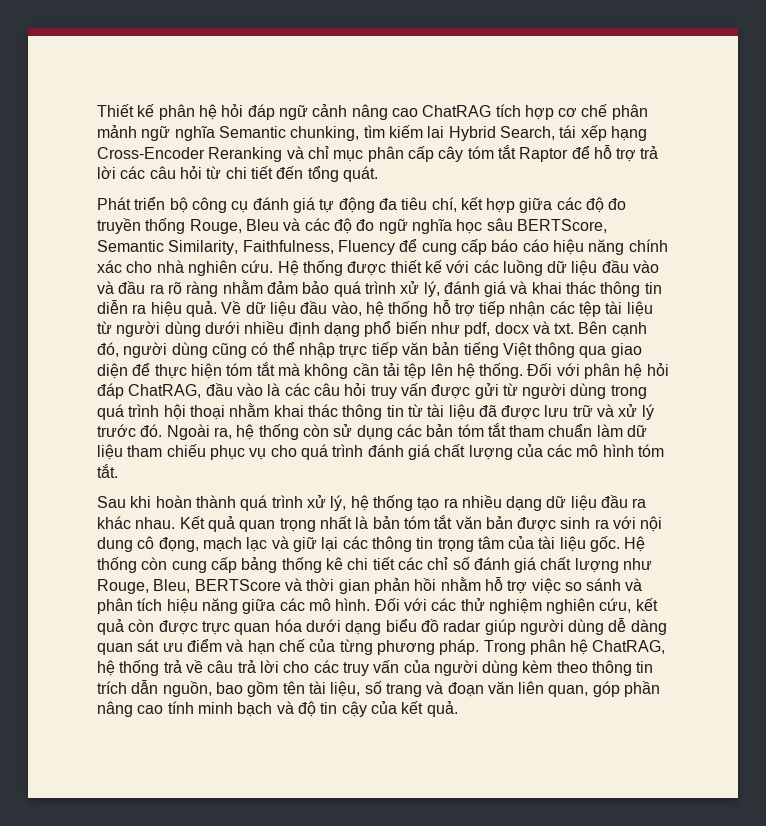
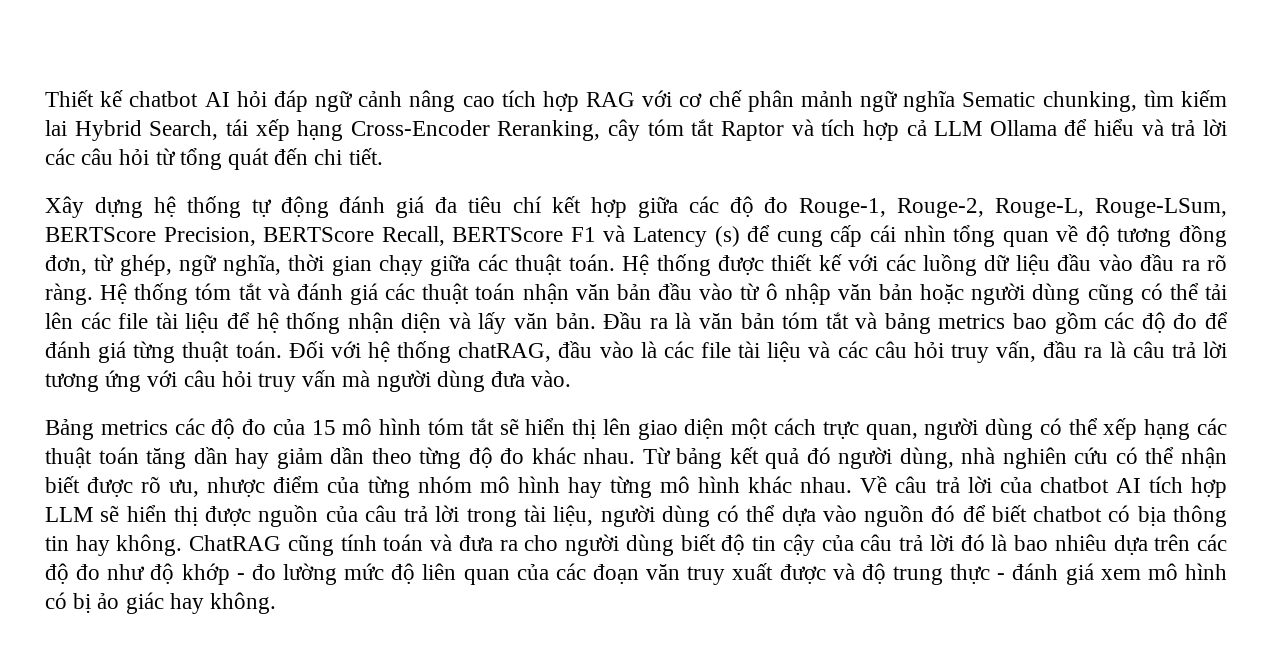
[158,104,217,120] phân hệ -> [129,91,230,107] chatbot AI
[422,104,554,120] ChatRAG tích hợp -> [501,90,673,112] tích hợp RAG với
[218,126,286,138] Semantic -> [962,92,1036,107] Sematic
[208,145,637,162] Reranking và chỉ mục phân cấp cây tóm tắt Raptor để hỗ trợ -> [497,119,1164,141] Reranking, cây tóm tắt Raptor và tích hợp cả LLM Ollama để hiểu và
[225,166,378,182] [97,197,375,213] chi tiết đến tổng quát. // Phát triển bộ công cụ đánh giá tự động -> [179,148,383,170] [45,196,425,218] tổng quát đến chi tiết. // Xây dựng hệ thống tự động đánh giá
[431,197,457,212] chí, -> [512,196,542,213] chí
[97,218,607,234] [97,239,668,255] [97,260,274,276] truyền thống Rouge, Bleu và các độ đo ngữ nghĩa học sâu BERTScore, Semantic Similarity, Faithfulness, Fluency để cung cấp báo cáo hiệu năng chính xác cho nhà nghiên cứu. -> [799,198,1227,218] [45,225,1227,247] [45,254,615,276] Rouge-1, Rouge-2, Rouge-L, Rouge-LSum, BERTScore Precision, BERTScore Recall, BERTScore F1 và Latency (s) để cung cấp cái nhìn tổng quan về độ tương đồng đơn, từ ghép, ngữ nghĩa, thời gian chạy giữa các thuật toán.
[97,281,114,294] và -> (1133, 262) none
[186,280,662,297] [97,300,653,317] [97,321,647,337] [97,342,119,357] ràng nhằm đảm bảo quá trình xử lý, đánh giá và khai thác thông tin diễn ra hiệu quả. Về dữ liệu đầu vào, hệ thống hỗ trợ tiếp nhận các tệp tài liệu từ người dùng dưới nhiều định dạng phổ biến như pdf, docx và txt. Bên cạnh đó, -> [45,283,965,305] ràng. Hệ thống tóm tắt và đánh giá các thuật toán nhận văn bản đầu vào từ ô nhập văn bản hoặc
[298,342,642,358] [97,362,669,379] [97,383,647,399] [97,403,654,420] [97,423,648,440] [97,444,665,460] [97,464,118,478] [97,495,647,511] [97,515,663,532] [97,536,646,552] [97,557,653,573] [97,577,643,594] [97,598,658,614] [97,618,667,635] [97,639,666,655] [97,660,654,676] [97,680,661,697] [97,701,458,717] nhập trực tiếp văn bản tiếng Việt thông qua giao diện để thực hiện tóm tắt mà không cần tải tệp lên hệ thống. Đối với phân hệ hỏi đáp ChatRAG, đầu vào là các câu hỏi truy vấn được gửi từ người dùng trong quá trình hội thoại nhằm khai thác thông tin từ tài liệu đã được lưu trữ và xử lý trước đó. Ngoài ra, hệ thống còn sử dụng các bản tóm tắt tham chuẩn làm dữ liệu tham chiếu phục vụ cho quá trình đánh giá chất lượng của các mô hình tóm tắt. // Sau khi hoàn thành quá trình xử lý, hệ thống tạo ra nhiều dạng dữ liệu đầu ra khác nhau. Kết quả quan trọng nhất là bản tóm tắt văn bản được sinh ra với nội dung cô đọng, mạch lạc và giữ lại các thông tin trọng tâm của tài liệu gốc. Hệ thống còn cung cấp bảng thống kê chi tiết các chỉ số đánh giá chất lượng như Rouge, Bleu, BERTScore và thời gian phản hồi nhằm hỗ trợ việc so sánh và phân tích hiệu năng giữa các mô hình. Đối với các thử nghiệm nghiên cứu, kết quả còn được trực quan hóa dưới dạng biểu đồ radar giúp người dùng dễ dàng quan sát ưu điểm và hạn chế của từng phương pháp. Trong phân hệ ChatRAG, hệ thống trả về câu trả lời cho các truy vấn của người dùng kèm theo thông tin trích dẫn nguồn, bao gồm tên tài liệu, số trang và đoạn văn liên quan, góp phần nâng cao tính minh bạch và độ tin cậy của kết quả. -> [1204,284,1227,300] [45,312,1228,334] [45,341,1227,363] [45,370,572,392] [45,418,1228,440] [45,447,1227,469] [45,476,1228,498] [45,505,1227,527] [45,534,1228,556] [45,563,1227,585] [45,592,277,614] tải lên các file tài liệu để hệ thống nhận diện và lấy văn bản. Đầu ra là văn bản tóm tắt và bảng metrics bao gồm các độ đo để đánh giá từng thuật toán. Đối với hệ thống chatRAG, đầu vào là các file tài liệu và các câu hỏi truy vấn, đầu ra là câu trả lời tương ứng với câu hỏi truy vấn mà người dùng đưa vào. // Bảng metrics các độ đo của 15 mô hình tóm tắt sẽ hiển thị lên giao diện một cách trực quan, người dùng có thể xếp hạng các thuật toán tăng dần hay giảm dần theo từng độ đo khác nhau. Từ bảng kết quả đó người dùng, nhà nghiên cứu có thể nhận biết được rõ ưu, nhược điểm của từng nhóm mô hình hay từng mô hình khác nhau. Về câu trả lời của chatbot AI tích hợp LLM sẽ hiển thị được nguồn của câu trả lời trong tài liệu, người dùng có thể dựa vào nguồn đó để biết chatbot có bịa thông tin hay không. ChatRAG cũng tính toán và đưa ra cho người dùng biết độ tin cậy của câu trả lời đó là bao nhiêu dựa trên các độ đo như độ khớp - đo lường mức độ liên quan của các đoạn văn truy xuất được và độ trung thực - đánh giá xem mô hình có bị ảo giác hay không.

